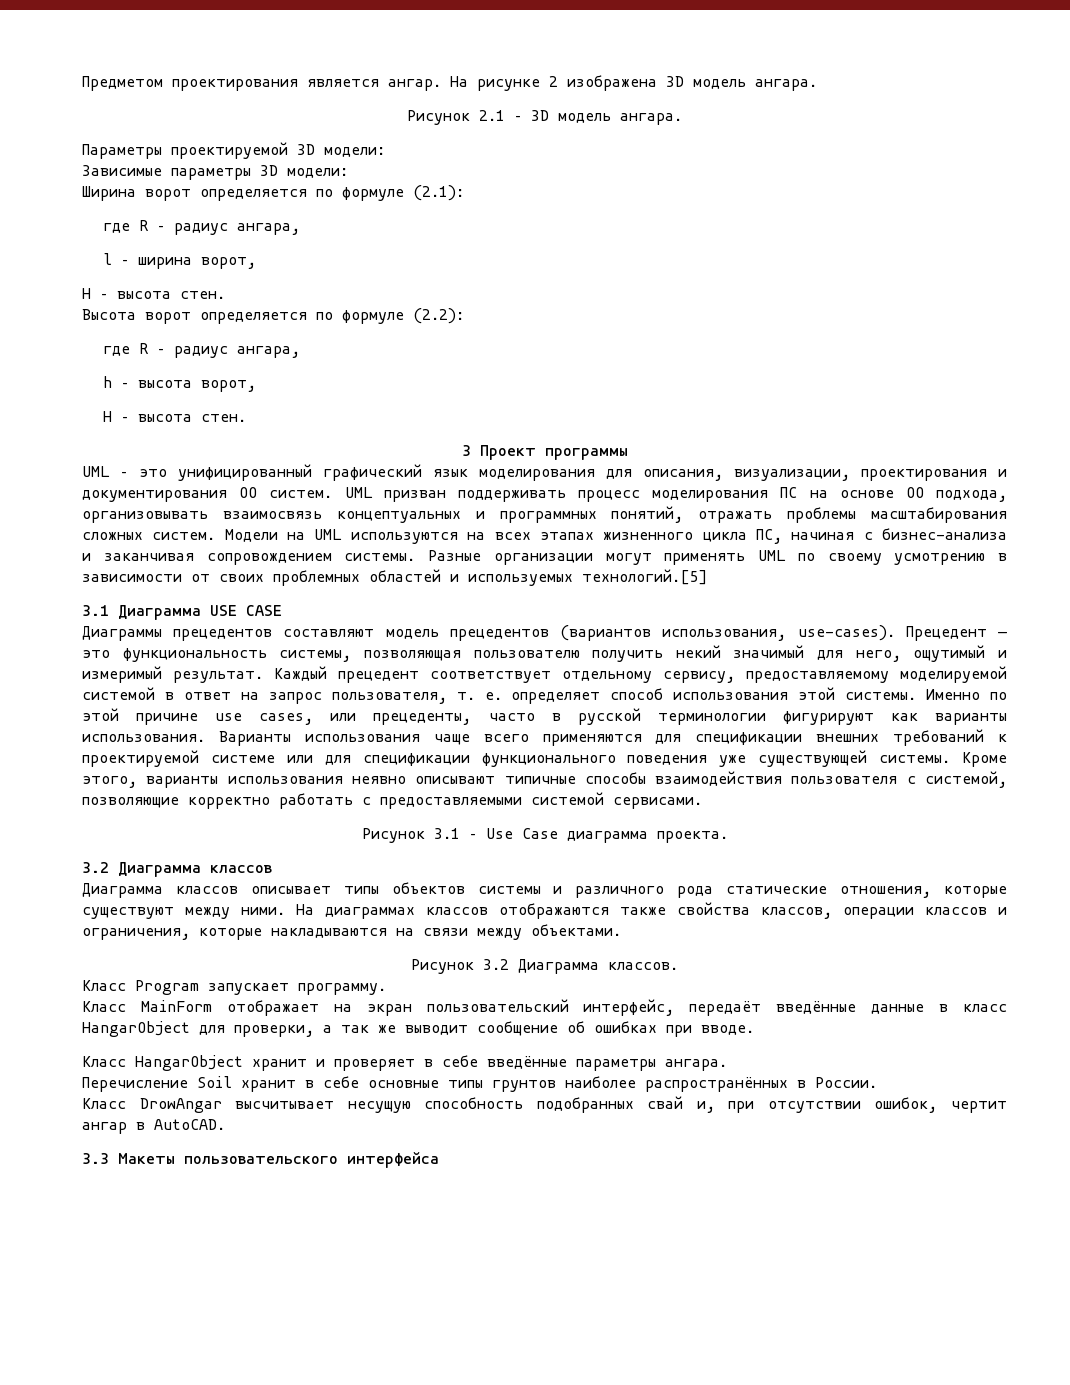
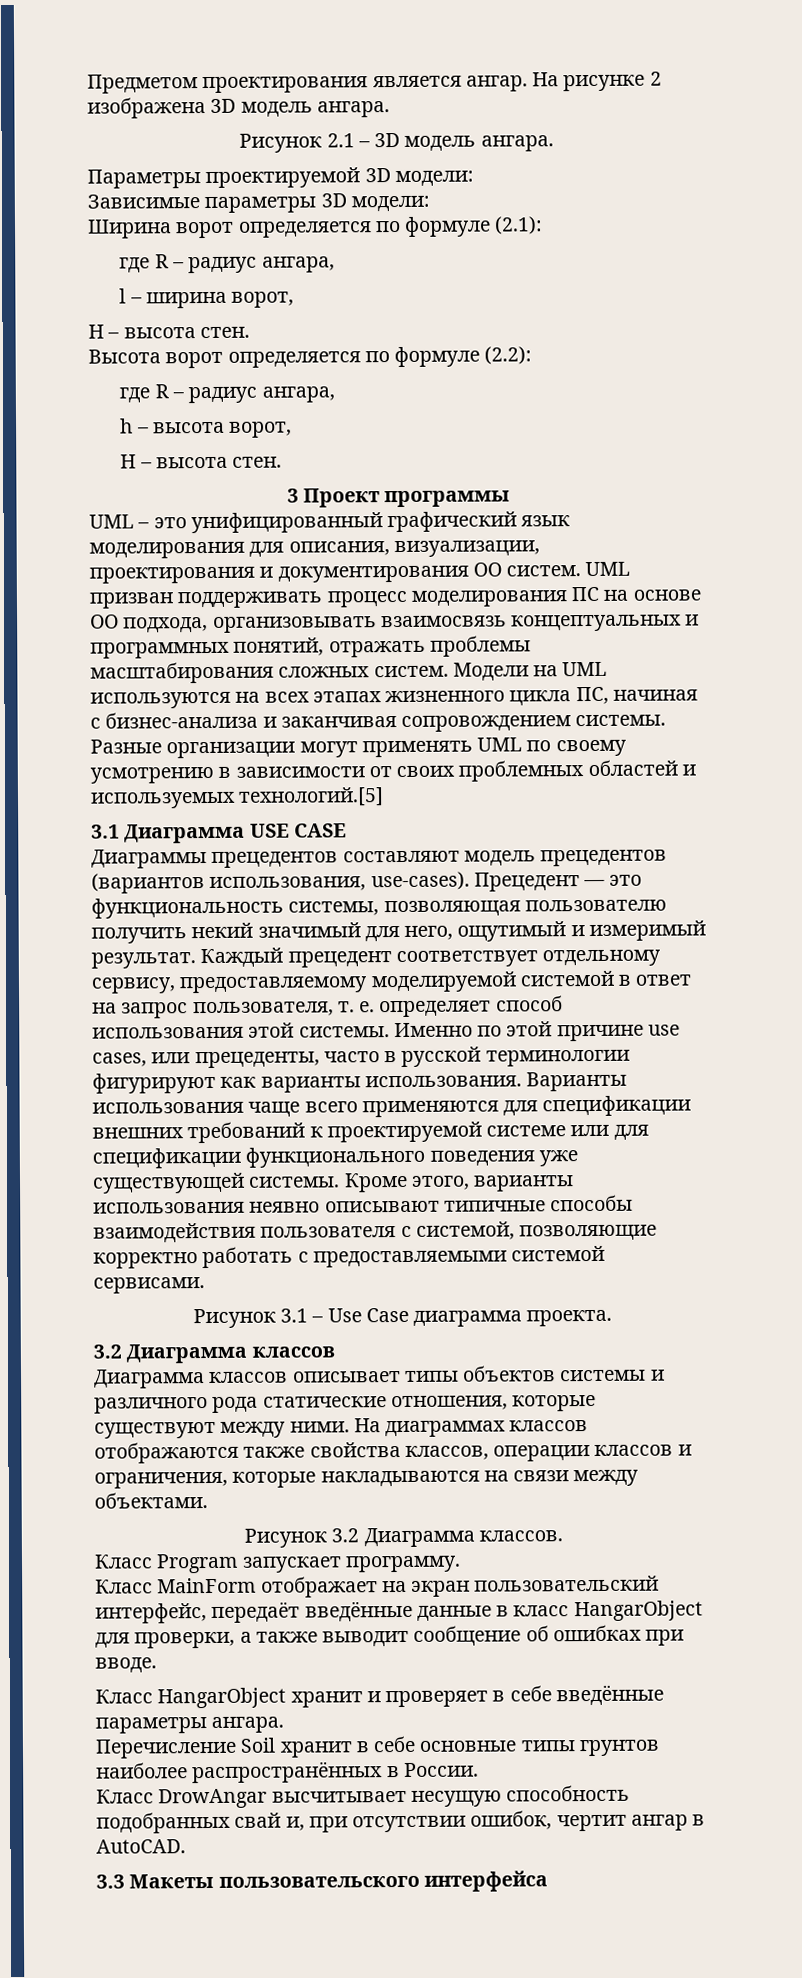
[341,1025,396,1033] так же -> [255,1631,318,1643] также

